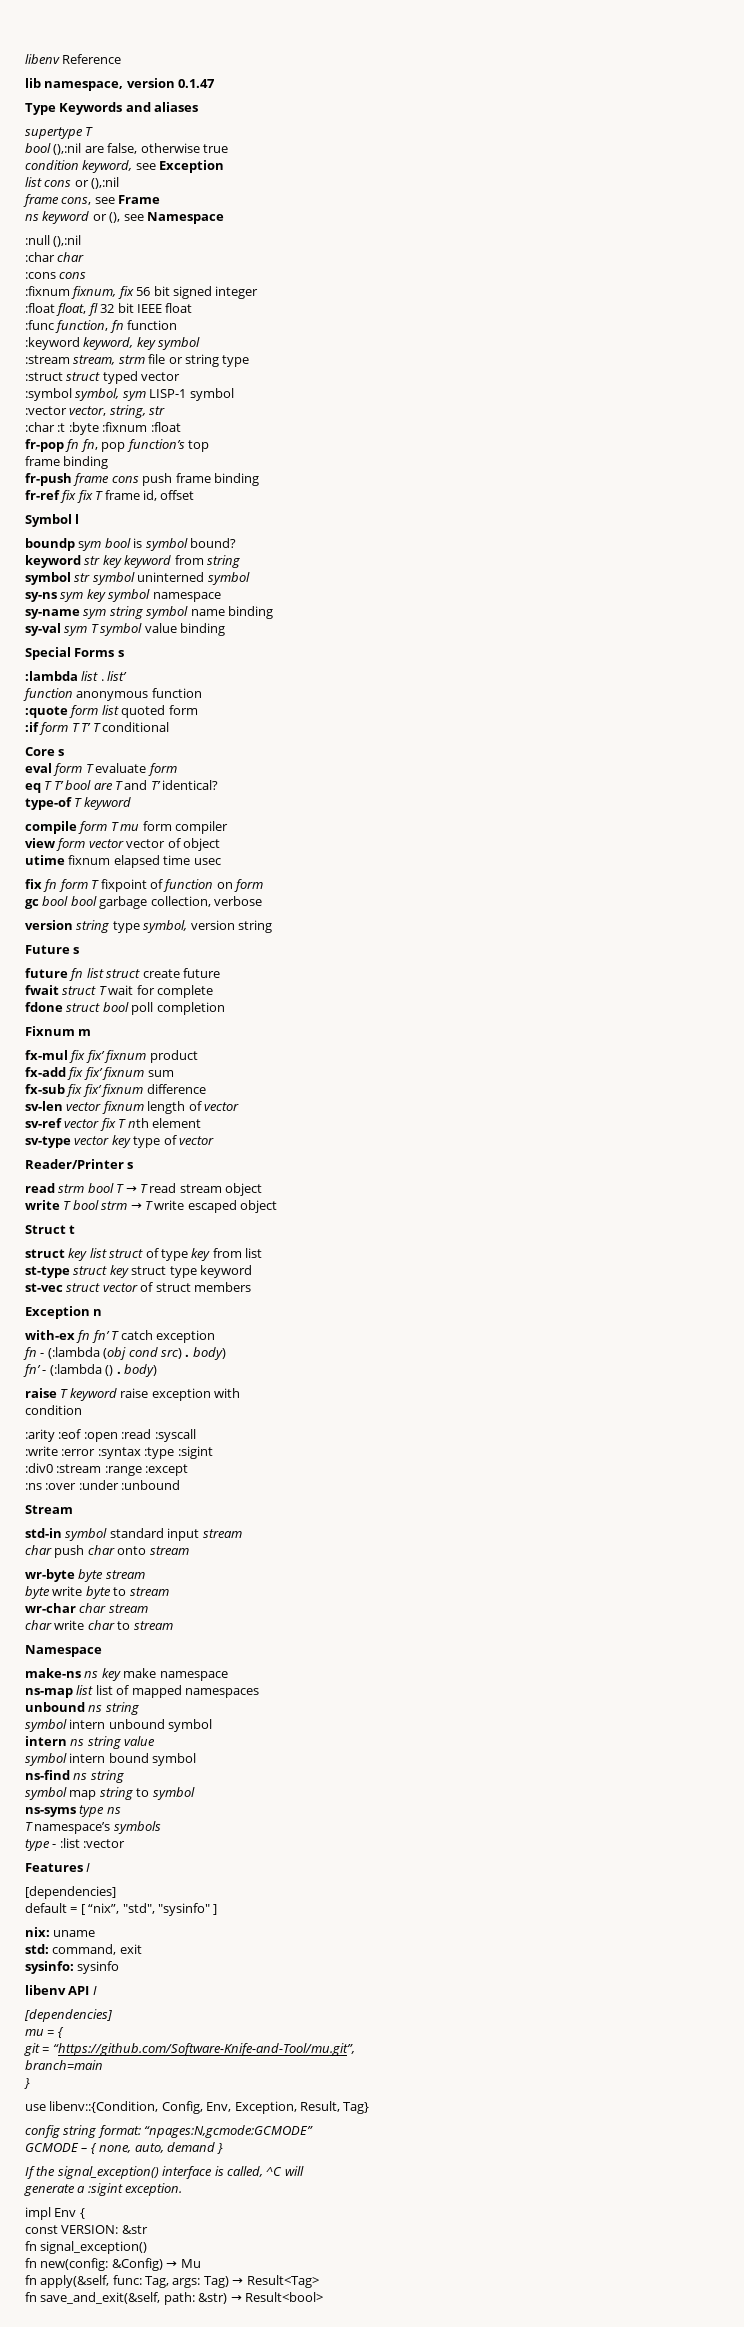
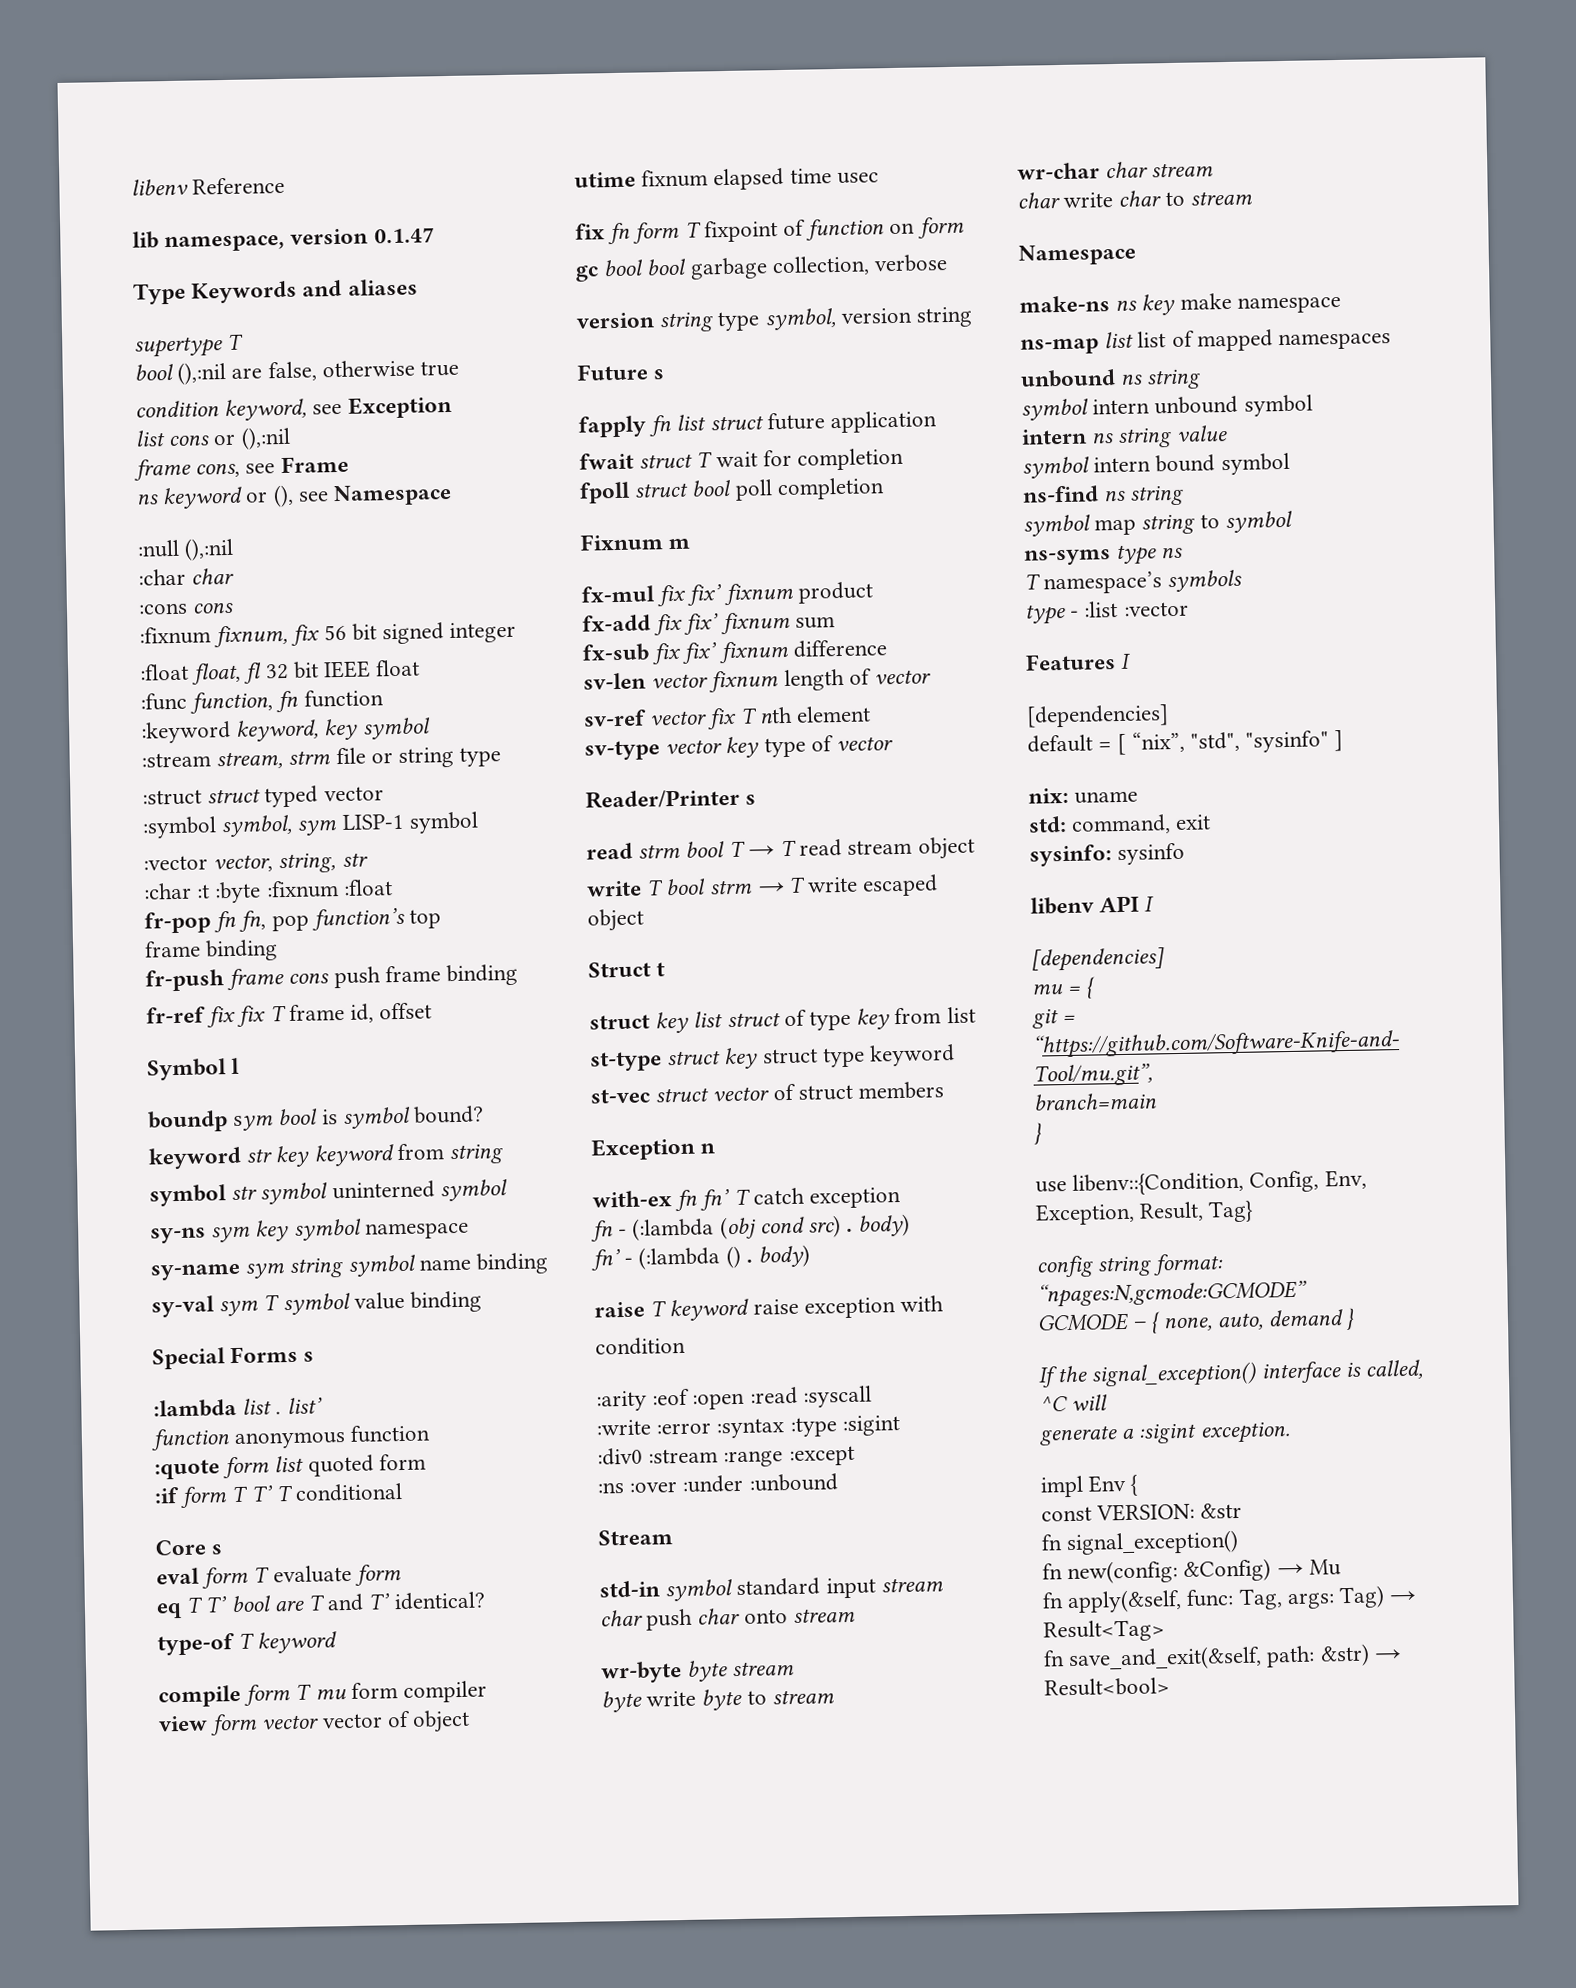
[25,968,68,978] future -> [578,415,646,438] fapply
[142,968,220,978] create future -> [766,410,938,434] future application
[156,985,213,998] [25,1002,63,1012] complete // fdone -> [797,447,905,471] [579,481,631,504] completion // fpoll

